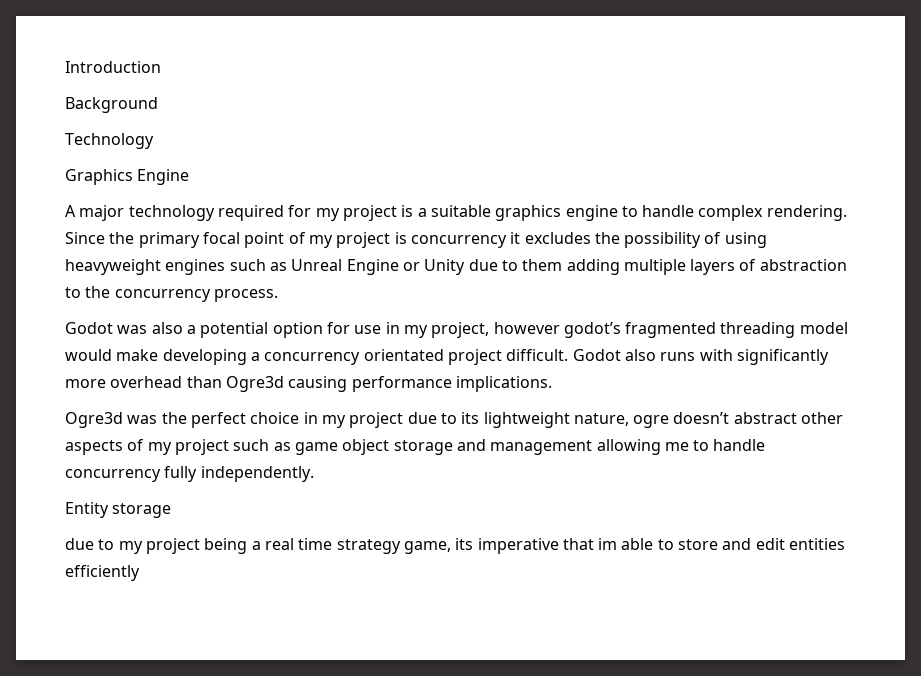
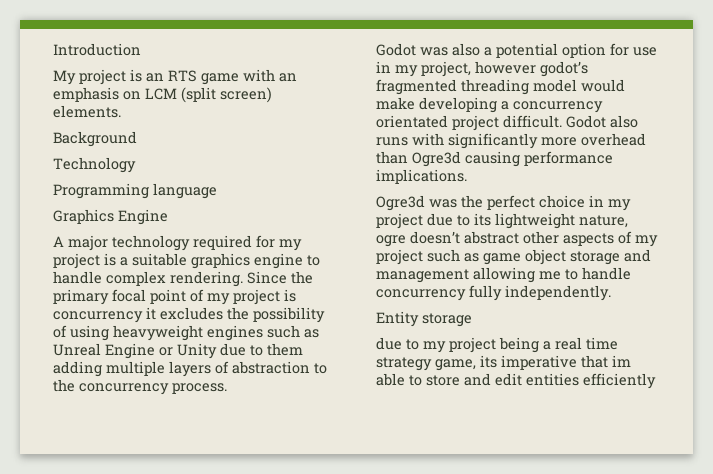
(161, 67) none -> [53,69,297,85] [53,87,272,103] [53,105,121,118] // My project is an RTS game with an emphasis on LCM (split screen) elements.
(154, 141) none -> [53,183,217,199] // Programming language

